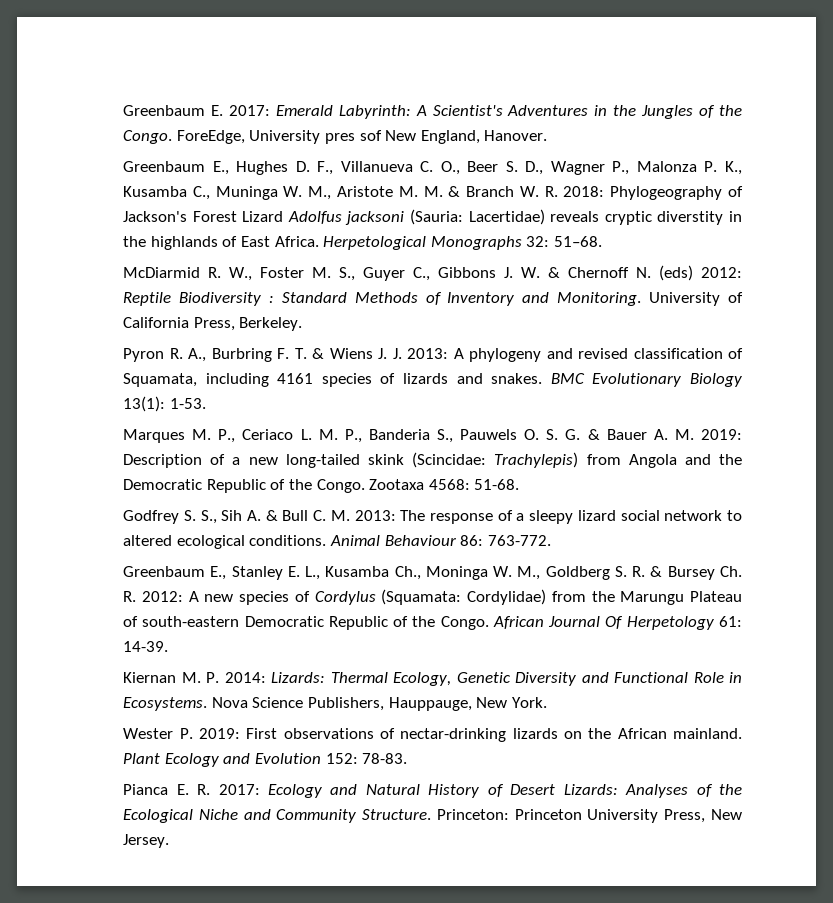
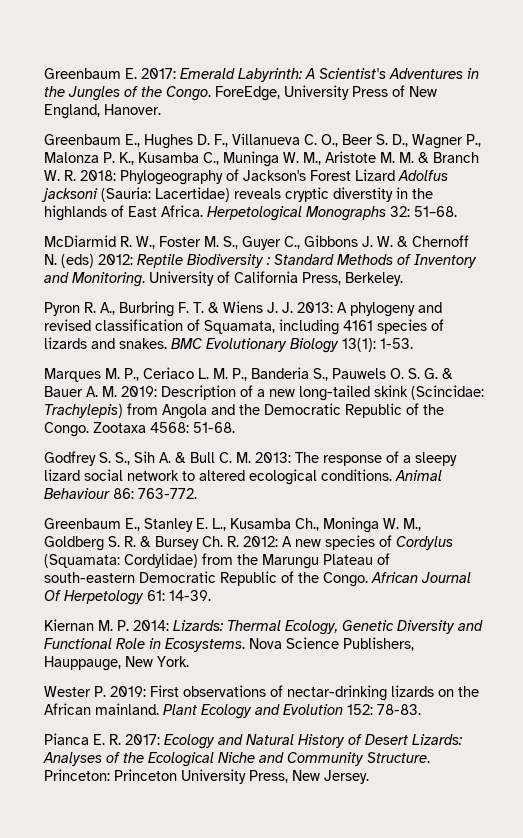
[324,130,382,144] pres sof -> [352,85,406,97] Press of

